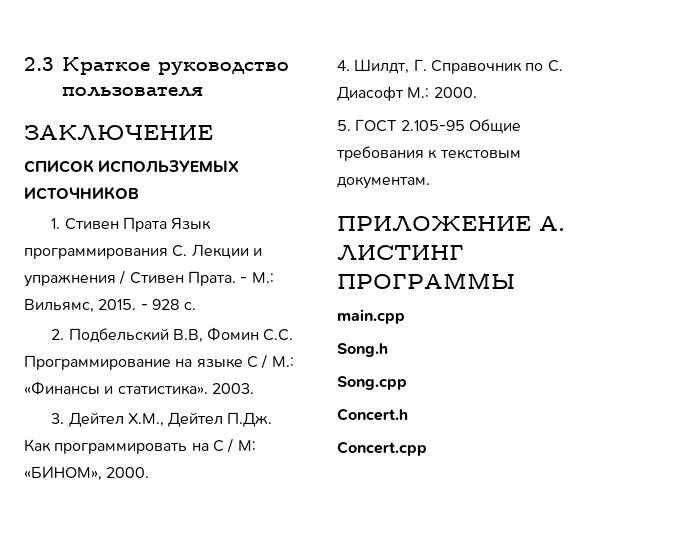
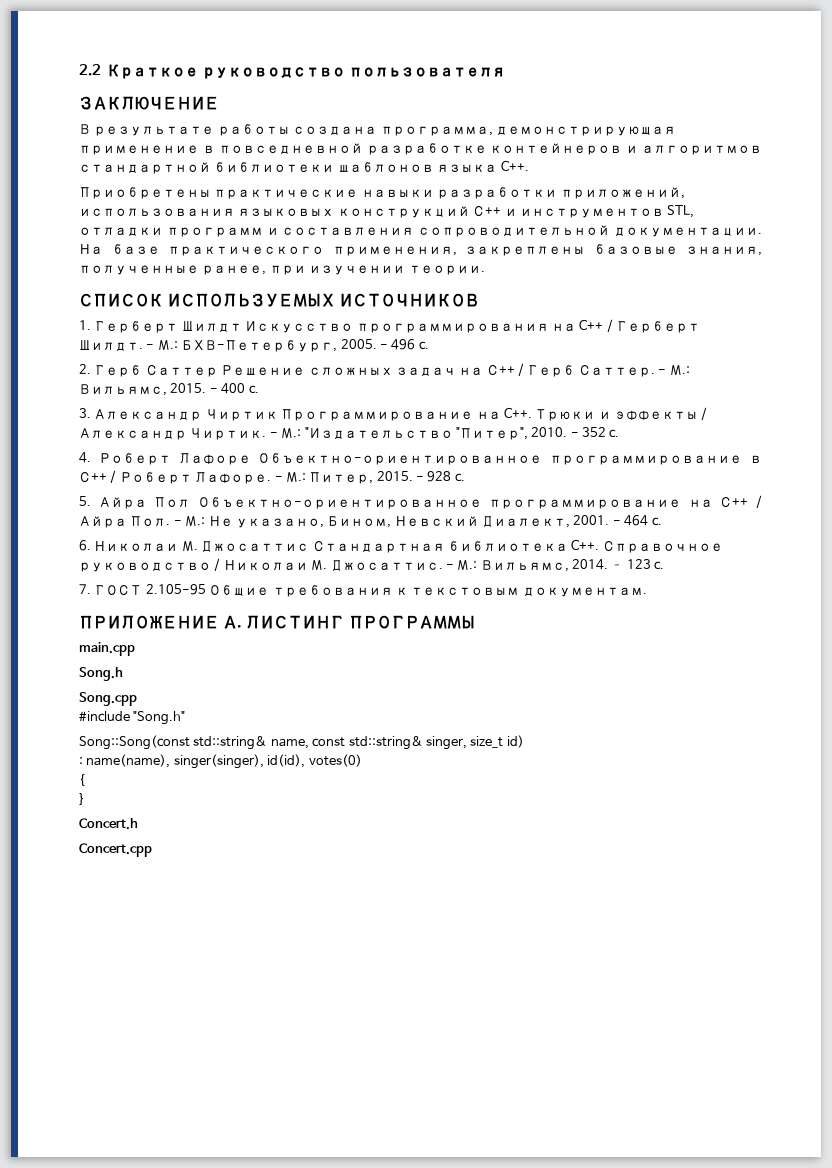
[24,57,54,71] 2.3 -> [79,64,101,76] 2.2
[24,159,240,173] [24,186,139,200] [51,217,212,232] [24,244,262,259] [24,270,236,287] СПИСОК ИСПОЛЬЗУЕМЫХ ИСТОЧНИКОВ // 1. Стивен Прата Язык программирования C. Лекции и упражнения / Стивен Прата. -> [79,124,676,136] [79,143,762,155] [79,160,529,174] [79,187,685,199] [79,205,695,218] [79,225,762,237] [79,244,762,256] [79,265,485,275] [79,293,480,307] [79,319,700,333] [79,339,429,352] [79,363,655,377] В результате работы создана программа, демонстрирующая применение в повседневной разработке контейнеров и алгоритмов стандартной библиотеки шаблонов языка C++. // Приобретены практические навыки разработки приложений, использования языковых конструкций С++ и инструментов STL, отладки программ и составления сопроводительной документации. На базе практического применения, закреплены базовые знания, полученные ранее, при изучении теории. // СПИСОК ИСПОЛЬЗУЕМЫХ ИСТОЧНИКОВ // 1. Герберт Шилдт Искусство программирования на C++ / Герберт Шилдт. - М.: БХВ-Петербург, 2005. - 496 c. // 2. Герб Саттер Решение сложных задач на С++ / Герб Саттер.
[151,299,197,310] [51,327,294,343] [24,354,294,370] [24,381,254,395] [51,412,273,427] [24,438,256,454] [24,466,150,481] [337,59,563,74] [337,86,477,101] [337,120,351,131] 928 c. // 2. Подбельский В.В, Фомин С.С. Программирование на языке C / М.: «Финансы и статистика». 2003. // 3. Дейтел Х.М., Дейтел П.Дж. Как программировать на C / М: «БИНОМ», 2000. // 4. Шилдт, Г. Справочник по C. Диасофт М.: 2000. // 5. -> [221,383,259,394] [79,407,708,421] [79,427,620,440] [79,452,762,465] [79,470,465,484] [79,495,762,509] [79,515,662,528] [79,539,723,553] [79,558,665,572] [79,584,91,594] 400 c. // 3. Александр Чиртик Программирование на C++. Трюки и эффекты / Александр Чиртик. - М.: "Издательство "Питер", 2010. - 352 c. // 4. Роберт Лафоре Объектно-ориентированное программирование в С++ / Роберт Лафоре. - М.: Питер, 2015. - 928 c. // 5. Айра Пол Объектно-ориентированное программирование на С++ / Айра Пол. - М.: Не указано, Бином, Невский Диалект, 2001. - 464 c. // 6. Николаи М. Джосаттис Стандартная библиотека C++. Справочное руководство / Николаи М. Джосаттис. - М.: Вильямс, 2014. – 123 c. // 7.
(407, 383) none -> [79,711,186,725] [79,735,524,750] [79,754,362,769] [79,774,85,786] [79,793,85,805] // #include "Song.h" // Song::Song(const std::string& name, const std::string& singer, size_t id) // : name(name), singer(singer), id(id), votes(0) // { // }

